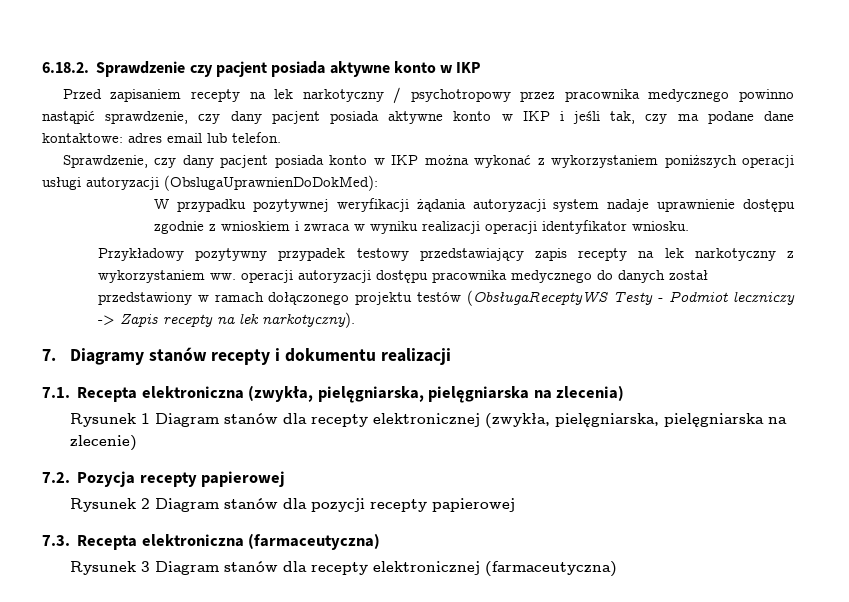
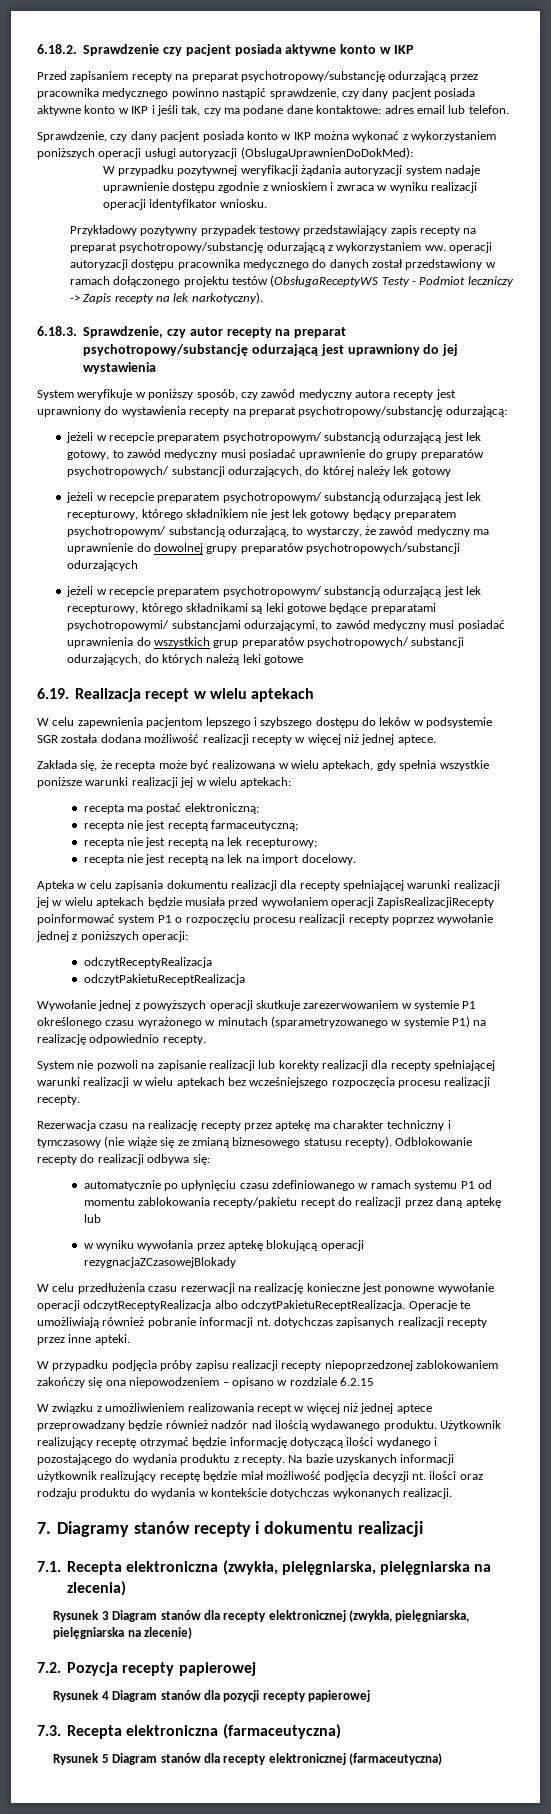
[274,87,511,104] lek narkotyczny / psychotropowy -> [191,71,448,82] preparat psychotropowy/substancję odurzającą
[664,248,776,261] lek narkotyczny -> [69,242,326,253] preparat psychotropowy/substancję odurzającą
(356, 320) none -> [37,326,347,338] [83,344,459,356] [83,362,157,374] [37,389,456,400] [37,406,507,417] [66,432,482,443] [67,449,484,460] [67,466,451,477] [66,492,482,503] [67,509,457,520] [67,526,490,537] [67,543,461,554] [67,560,139,571] [66,586,482,597] [67,603,436,614] [67,620,505,631] [67,637,465,648] [67,654,304,665] [37,688,314,702] [37,717,493,728] [37,734,436,745] [37,760,489,771] [37,777,292,788] [83,803,259,814] [83,820,299,831] [83,837,317,848] [83,854,356,865] [37,880,500,891] [36,897,495,908] [37,914,494,925] [36,931,189,942] [83,957,212,968] [83,974,245,985] [37,1000,477,1011] [37,1016,487,1028] [37,1034,206,1045] [37,1060,496,1071] [37,1077,491,1088] [37,1095,80,1105] [37,1120,451,1131] [37,1136,473,1148] [37,1154,210,1165] [83,1180,492,1191] [83,1197,501,1208] [83,1214,101,1223] [83,1240,364,1251] [83,1257,236,1268] [37,1283,494,1294] [37,1300,470,1311] [37,1317,487,1328] [37,1334,130,1345] [37,1360,498,1371] [37,1377,374,1388] [37,1403,432,1414] [37,1420,501,1431] [37,1437,437,1448] [37,1454,455,1465] [37,1471,483,1482] [37,1488,452,1499] // 6.18.3. Sprawdzenie, czy autor recepty na preparat psychotropowy/substancję odurzającą jest uprawniony do jej wystawienia // System weryfikuje w poniższy sposób, czy zawód medyczny autora recepty jest uprawniony do wystawienia recepty na preparat psychotropowy/substancję odurzającą: // jeżeli w recepcie preparatem psychotropowym/ substancją odurzającą jest lek gotowy, to zawód medyczny musi posiadać uprawnienie do grupy preparatów psychotropowych/ substancji odurzających, do której należy lek gotowy // jeżeli w recepcie preparatem psychotropowym/ substancją odurzającą jest lek recepturowy, którego składnikiem nie jest lek gotowy będący preparatem psychotropowym/ substancją odurzającą, to wystarczy, że zawód medyczny ma uprawnienie do dowolnej grupy preparatów psychotropowych/substancji odurzających // jeżeli w recepcie preparatem psychotropowym/ substancją odurzającą jest lek recepturowy, którego składnikami są leki gotowe będące preparatami psychotropowymi/ substancjami odurzającymi, to zawód medyczny musi posiadać uprawnienia do wszystkich grup preparatów psychotropowych/ substancji odurzających, do których należą leki gotowe // 6.19. Realizacja recept w wielu aptekach // W celu zapewnienia pacjentom lepszego i szybszego dostępu do leków w podsystemie SGR została dodana możliwość realizacji recepty w więcej niż jednej aptece. // Zakłada się, że recepta może być realizowana w wielu aptekach, gdy spełnia wszystkie poniższe warunki realizacji jej w wielu aptekach: // recepta ma postać elektroniczną; // recepta nie jest receptą farmaceutyczną; // recepta nie jest receptą na lek recepturowy; // recepta nie jest receptą na lek na import docelowy. // Apteka w celu zapisania dokumentu realizacji dla recepty spełniającej warunki realizacji jej w wielu aptekach będzie musiała przed wywołaniem operacji ZapisRealizacjiRecepty poinformować system P1 o rozpoczęciu procesu realizacji recepty poprzez wywołanie jednej z poniższych operacji: // odczytReceptyRealizacja // odczytPakietuReceptRealizacja // Wywołanie jednej z powyższych operacji skutkuje zarezerwowaniem w systemie P1 określonego czasu wyrażonego w minutach (sparametryzowanego w systemie P1) na realizację odpowiednio recepty. // System nie pozwoli na zapisanie realizacji lub korekty realizacji dla recepty spełniającej warunki realizacji w wielu aptekach bez wcześniejszego rozpoczęcia procesu realizacji recepty. // Rezerwacja czasu na realizację recepty przez aptekę ma charakter techniczny i tymczasowy (nie wiąże się ze zmianą biznesowego statusu recepty). Odblokowanie recepty do realizacji odbywa się: // automatycznie po upłynięciu czasu zdefiniowanego w ramach systemu P1 od momentu zablokowania recepty/pakietu recept do realizacji przez daną aptekę lub // w wyniku wywołania przez aptekę blokującą operacji rezygnacjaZCzasowejBlokady // W celu przedłużenia czasu rezerwacji na realizację konieczne jest ponowne wywołanie operacji odczytReceptyRealizacja albo odczytPakietuReceptRealizacja. Operacje te umożliwiają również pobranie informacji nt. dotychczas zapisanych realizacji recepty przez inne apteki. // W przypadku podjęcia próby zapisu realizacji recepty niepoprzedzonej zablokowaniem zakończy się ona niepowodzeniem – opisano w rozdziale 6.2.15 // W związku z umożliwieniem realizowania recept w więcej niż jednej aptece przeprowadzany będzie również nadzór nad ilością wydawanego produktu. Użytkownik realizujący receptę otrzymać będzie informację dotyczącą ilości wydanego i pozostającego do wydania produktu z recepty. Na bazie uzyskanych informacji użytkownik realizujący receptę będzie miał możliwość podjęcia decyzji nt. ilości oraz rodzaju produktu do wydania w kontekście dotychczas wykonanych realizacji.
[141,413,151,424] 1 -> [101,1611,109,1620] 3
[141,498,151,509] 2 -> [101,1691,109,1700] 4
[141,561,151,572] 3 -> [101,1754,109,1763] 5

